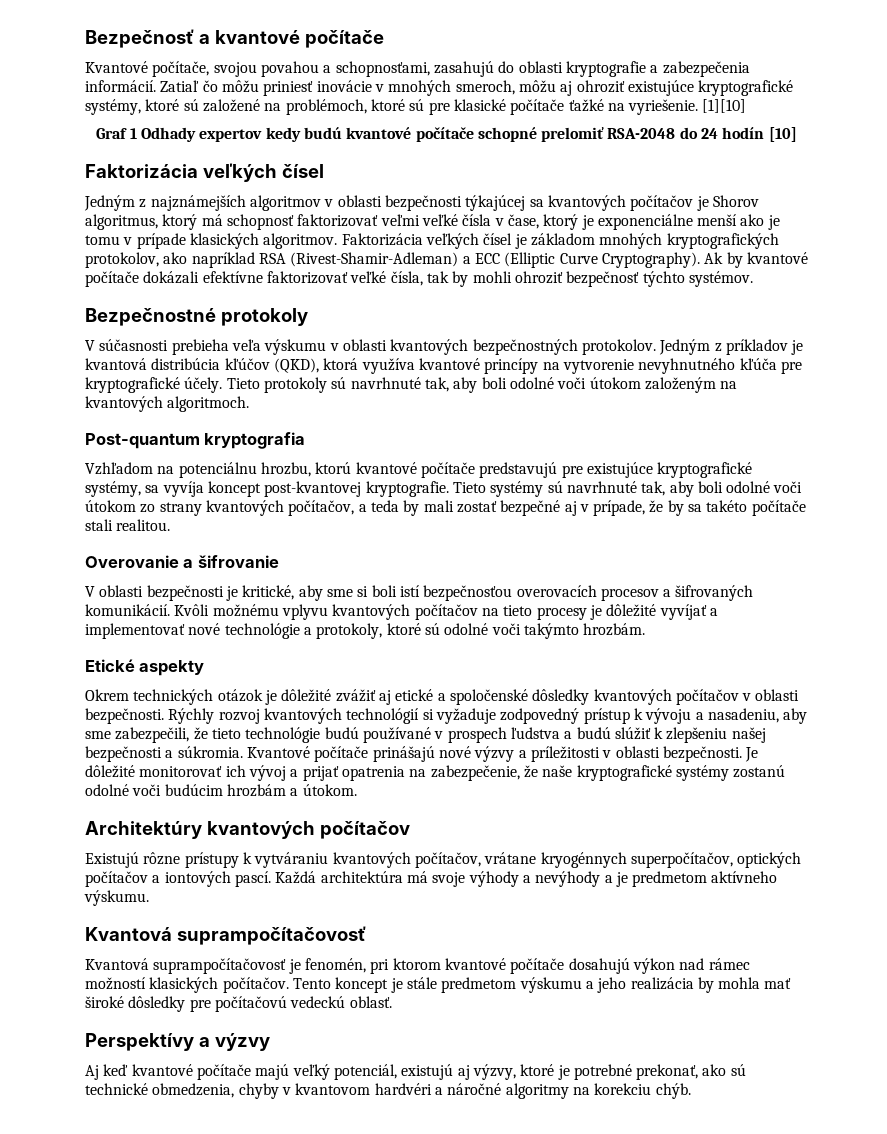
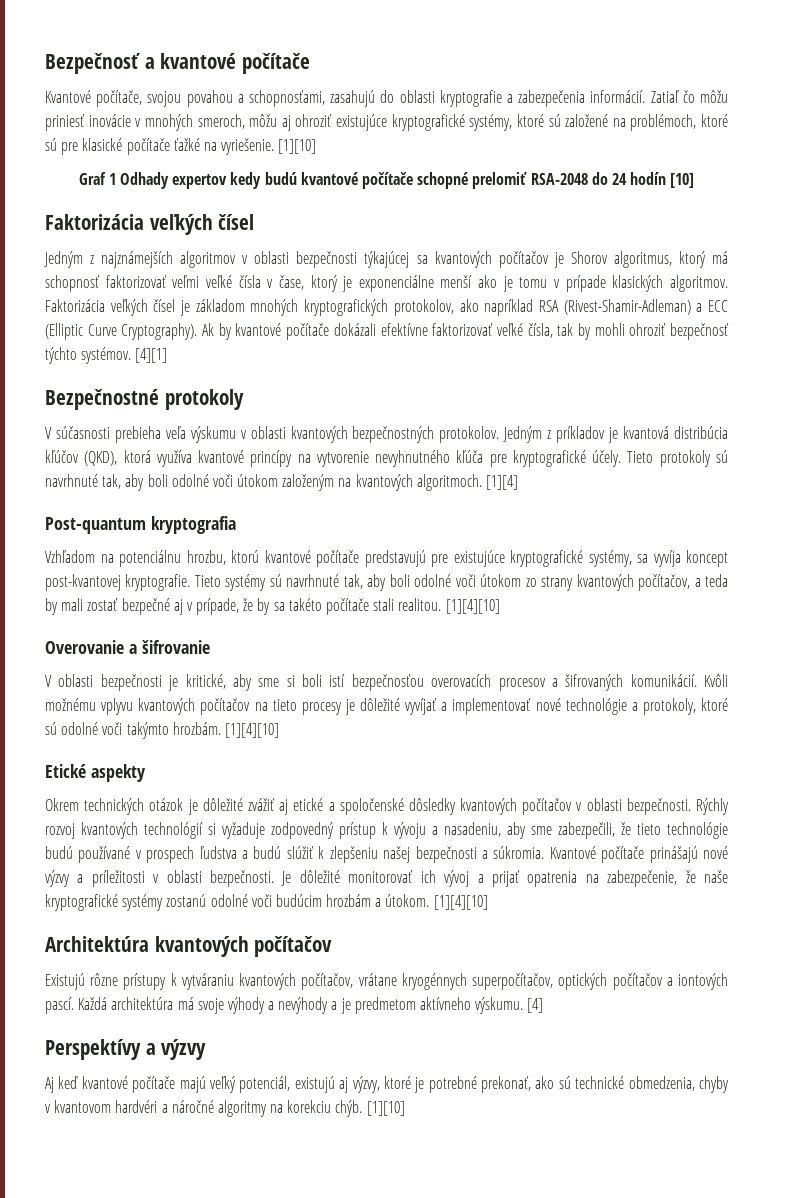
(753, 279) none -> [135,348,168,363] [4][1]
(250, 404) none -> [486,475,519,490] [1][4]
(171, 525) none -> [445,599,500,614] [1][4][10]
(646, 629) none -> [224,723,279,738] [1][4][10]
[85,821,202,839] // Architektúry -> [433,895,488,910] [45,936,149,952] [1][4][10] // Architektúra
[85,926,366,945] [85,958,750,974] [85,977,792,993] [85,996,392,1012] // Kvantová suprampočítačovosť // Kvantová suprampočítačovosť je fenomén, pri ktorom kvantové počítače dosahujú výkon nad rámec možností klasických počítačov. Tento koncept je stále predmetom výskumu a jeho realizácia by mohla mať široké dôsledky pre počítačovú vedeckú oblasť. -> [527,998,544,1013] [4]
(691, 1091) none -> [366,1101,405,1116] [1][10]

